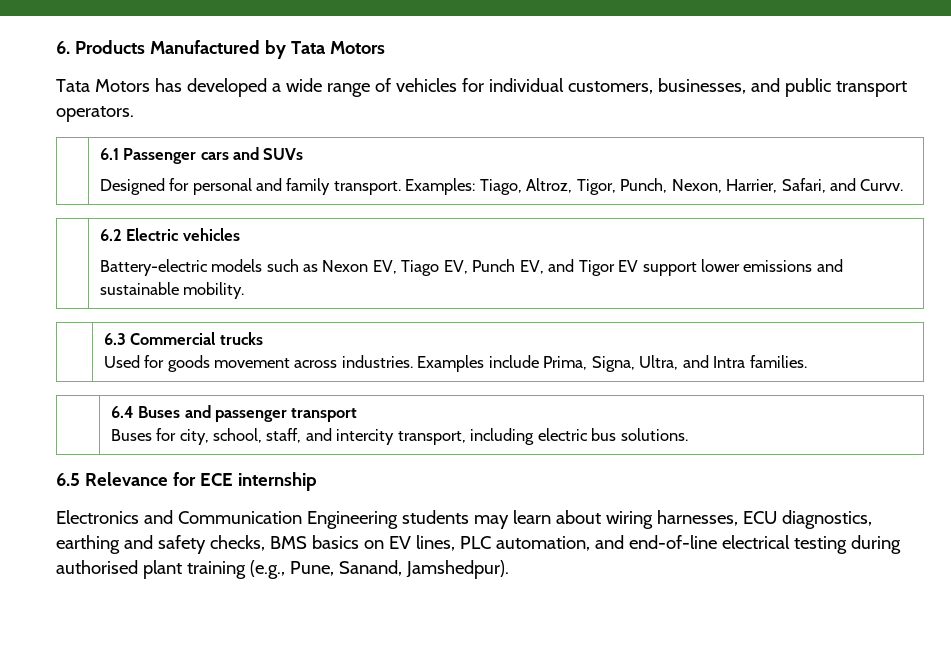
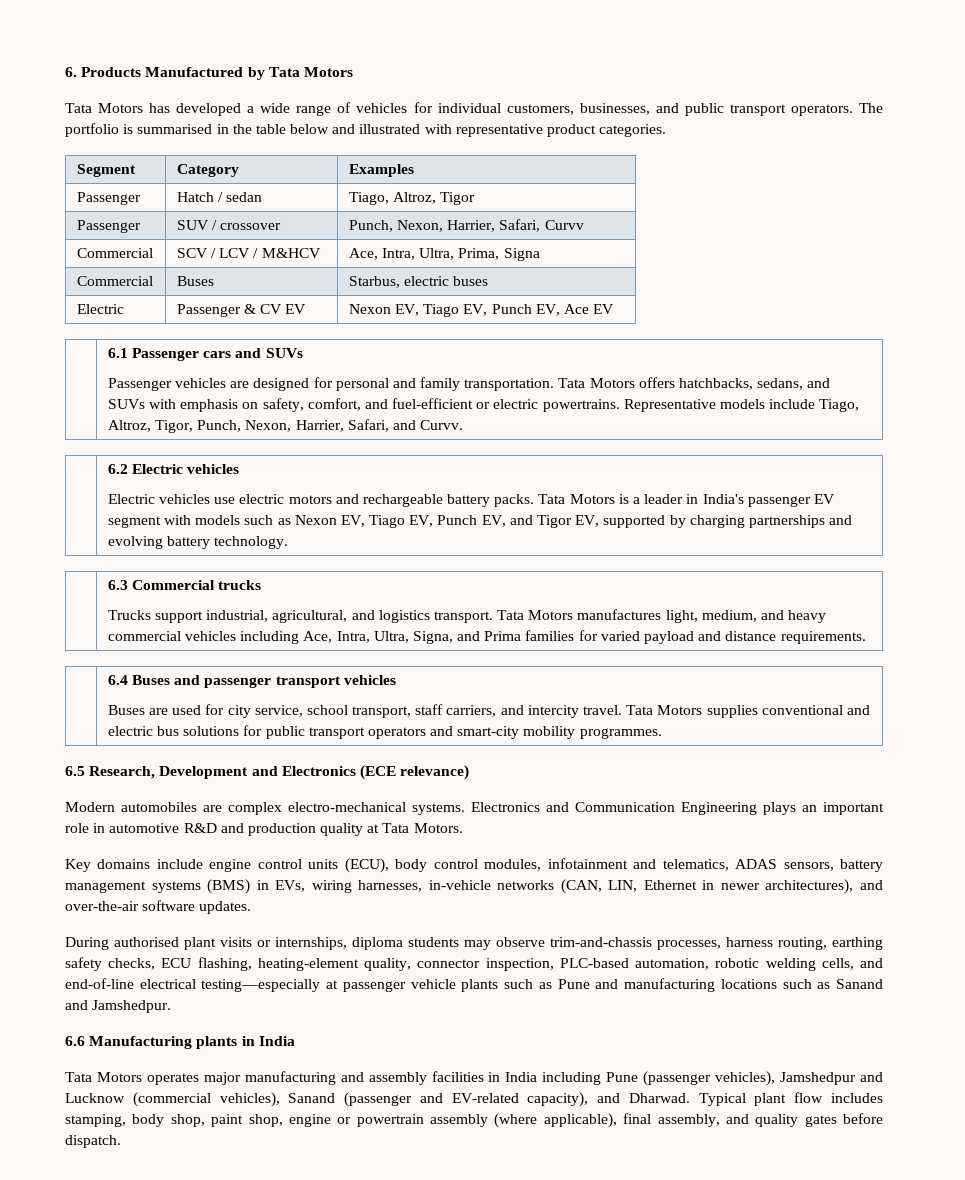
(134, 114) none -> [858,103,883,113] [65,123,667,137] [76,164,136,177] [176,164,239,177] [348,164,414,177] [76,192,141,205] [176,192,263,202] [348,192,476,205] [76,220,141,233] [176,220,282,230] [348,219,584,232] [76,248,153,258] [176,248,321,258] [348,248,540,261] [76,276,153,286] [176,276,214,286] [348,276,489,288] [76,304,124,314] [176,304,307,317] [348,304,615,317] The portfolio is summarised in the table below and illustrated with representative product categories. // Segment | Category | Examples // Passenger | Hatch / sedan | Tiago, Altroz, Tigor // Passenger | SUV / crossover | Punch, Nexon, Harrier, Safari, Curvv // Commercial | SCV / LCV / M&HCV | Ace, Intra, Ultra, Prima, Signa // Commercial | Buses | Starbus, electric buses // Electric | Passenger & CV EV | Nexon EV, Tiago EV, Punch EV, Ace EV
[99,178,476,195] Designed for personal and family transport. Examples: -> [107,377,831,391] [107,398,816,412] Passenger vehicles are designed for personal and family transportation. Tata Motors offers hatchbacks, sedans, and SUVs with emphasis on safety, comfort, and fuel-efficient or electric powertrains. Representative models include
[99,259,208,276] Battery-electric -> [107,494,835,507] [107,515,191,528] Electric vehicles use electric motors and rechargeable battery packs. Tata Motors is a leader in India's passenger EV segment with
[618,259,843,276] [99,282,245,299] [103,332,263,345] [103,355,807,372] EV support lower emissions and sustainable mobility. // | 6.3 Commercial trucks // Used for goods movement across industries. Examples include Prima, Signa, Ultra, and Intra families. -> [575,515,853,528] [107,536,289,549] [107,580,262,590] [107,609,827,623] [107,630,866,644] EV, supported by charging partnerships and evolving battery technology. // | 6.3 Commercial trucks // Trucks support industrial, agricultural, and logistics transport. Tata Motors manufactures light, medium, and heavy commercial vehicles including Ace, Intra, Ultra, Signa, and Prima families for varied payload and distance requirements.
[110,428,688,445] [56,472,317,491] [56,510,872,529] [56,535,901,554] [56,560,509,579] // Buses for city, school, staff, and intercity transport, including electric bus solutions. // 6.5 Relevance for ECE internship // Electronics and Communication Engineering students may learn about wiring harnesses, ECU diagnostics, earthing and safety checks, BMS basics on EV lines, PLC automation, and end-of-line electrical testing during authorised plant training (e.g., Pune, Sanand, Jamshedpur). -> [343,675,396,685] [107,704,870,718] [107,725,662,739] [65,765,470,780] [65,802,884,815] [65,823,463,836] [65,858,883,873] [65,879,883,894] [65,900,252,914] [65,937,883,950] [65,957,884,971] [65,978,884,992] [65,1000,172,1013] [65,1036,295,1049] [65,1071,883,1086] [65,1092,883,1107] [65,1113,883,1128] [65,1135,121,1148] vehicles // Buses are used for city service, school transport, staff carriers, and intercity travel. Tata Motors supplies conventional and electric bus solutions for public transport operators and smart-city mobility programmes. // 6.5 Research, Development and Electronics (ECE relevance) // Modern automobiles are complex electro-mechanical systems. Electronics and Communication Engineering plays an important role in automotive R&D and production quality at Tata Motors. // Key domains include engine control units (ECU), body control modules, infotainment and telematics, ADAS sensors, battery management systems (BMS) in EVs, wiring harnesses, in-vehicle networks (CAN, LIN, Ethernet in newer architectures), and over-the-air software updates. // During authorised plant visits or internships, diploma students may observe trim-and-chassis processes, harness routing, earthing safety checks, ECU flashing, heating-element quality, connector inspection, PLC-based automation, robotic welding cells, and end-of-line electrical testing—especially at passenger vehicle plants such as Pune and manufacturing locations such as Sanand and Jamshedpur. // 6.6 Manufacturing plants in India // Tata Motors operates major manufacturing and assembly facilities in India including Pune (passenger vehicles), Jamshedpur and Lucknow (commercial vehicles), Sanand (passenger and EV-related capacity), and Dharwad. Typical plant flow includes stamping, body shop, paint shop, engine or powertrain assembly (where applicable), final assembly, and quality gates before dispatch.

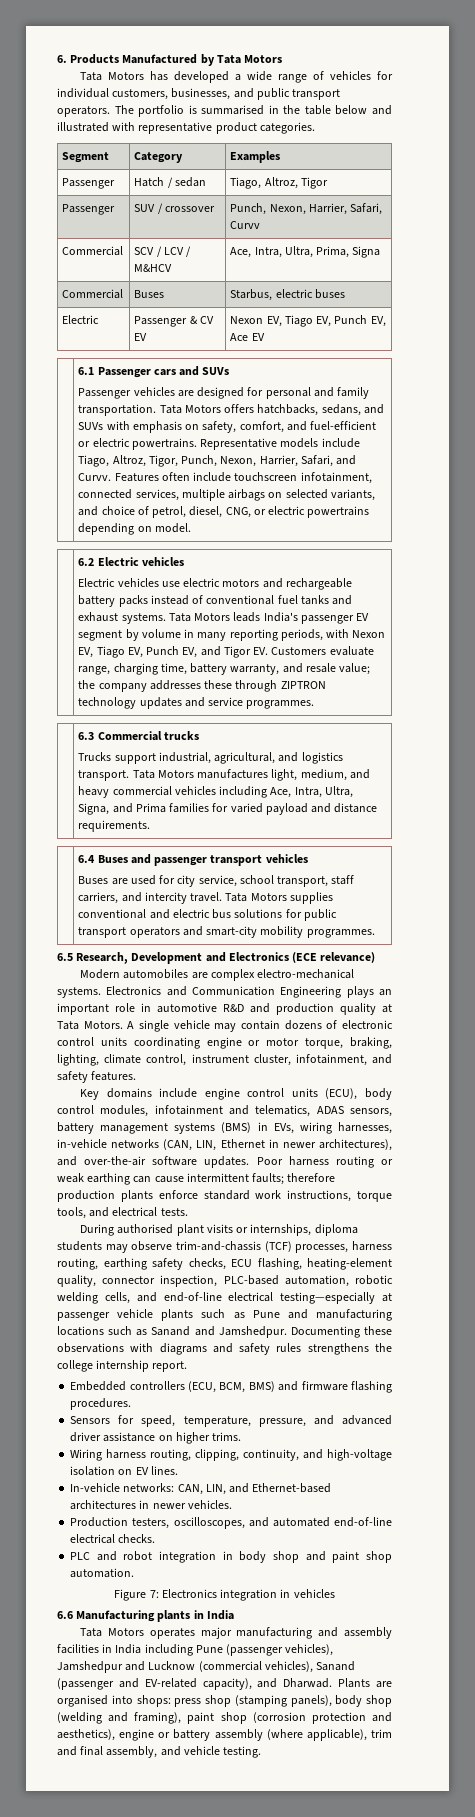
(464, 425) none -> [114,472,372,484] [78,489,375,501] [78,506,370,518] [78,523,191,535] Features often include touchscreen infotainment, connected services, multiple airbags on selected variants, and choice of petrol, diesel, CNG, or electric powertrains depending on model.
[494,494,835,507] [107,515,291,528] packs. Tata Motors is a leader in India's passenger EV segment with models such as -> [118,595,353,607] [78,612,370,624] [78,629,350,641] packs instead of conventional fuel tanks and exhaust systems. Tata Motors leads India's passenger EV segment by volume in many reporting periods, with
[575,515,853,528] [107,536,289,549] EV, supported by charging partnerships and evolving battery technology. -> [253,646,374,656] [78,663,371,675] [78,680,326,692] [78,697,315,709] EV. Customers evaluate range, charging time, battery warranty, and resale value; the company addresses these through ZIPTRON technology updates and service programmes.
(463, 828) none -> [127,1020,393,1032] [57,1037,392,1049] [57,1054,392,1066] [57,1071,137,1083] A single vehicle may contain dozens of electronic control units coordinating engine or motor torque, braking, lighting, climate control, instrument cluster, infotainment, and safety features.
(252, 907) none -> [256,1156,393,1168] [57,1173,336,1185] [57,1190,393,1202] [57,1207,188,1219] Poor harness routing or weak earthing can cause intermittent faults; therefore production plants enforce standard work instructions, torque tools, and electrical tests.
(652, 942) none -> [264,1241,292,1252] (TCF)
(172, 1006) none -> [290,1326,392,1338] [57,1343,392,1355] [57,1360,188,1372] [70,1381,392,1393] [70,1398,132,1410] [70,1415,392,1427] [70,1432,242,1444] [70,1449,392,1461] [70,1466,178,1476] [70,1483,332,1495] [70,1500,232,1510] [70,1517,393,1529] [70,1534,156,1544] [70,1551,392,1563] [70,1568,135,1578] [114,1589,335,1601] Documenting these observations with diagrams and safety rules strengthens the college internship report. // Embedded controllers (ECU, BCM, BMS) and firmware flashing procedures. // Sensors for speed, temperature, pressure, and advanced driver assistance on higher trims. // Wiring harness routing, clipping, continuity, and high-voltage isolation on EV lines. // In-vehicle networks: CAN, LIN, and Ethernet-based architectures in newer vehicles. // Production testers, oscilloscopes, and automated end-of-line electrical checks. // PLC and robot integration in body shop and paint shop automation. // Figure 7: Electronics integration in vehicles
[698,1092,883,1106] [65,1114,424,1127] Typical plant flow includes stamping, body shop, paint shop, engine or powertrain -> [338,1678,392,1688] [57,1695,392,1707] [57,1712,392,1724] [57,1729,211,1741] Plants are organised into shops: press shop (stamping panels), body shop (welding and framing), paint shop (corrosion protection and aesthetics), engine or battery
(617, 1120) none -> [371,1729,392,1738] [57,1746,77,1756] trim and
[755,1113,883,1127] [65,1135,121,1148] quality gates before dispatch. -> [183,1746,262,1758] vehicle testing.

